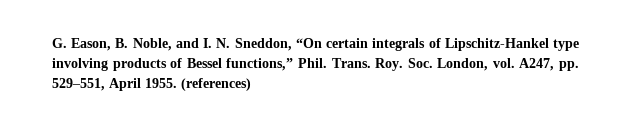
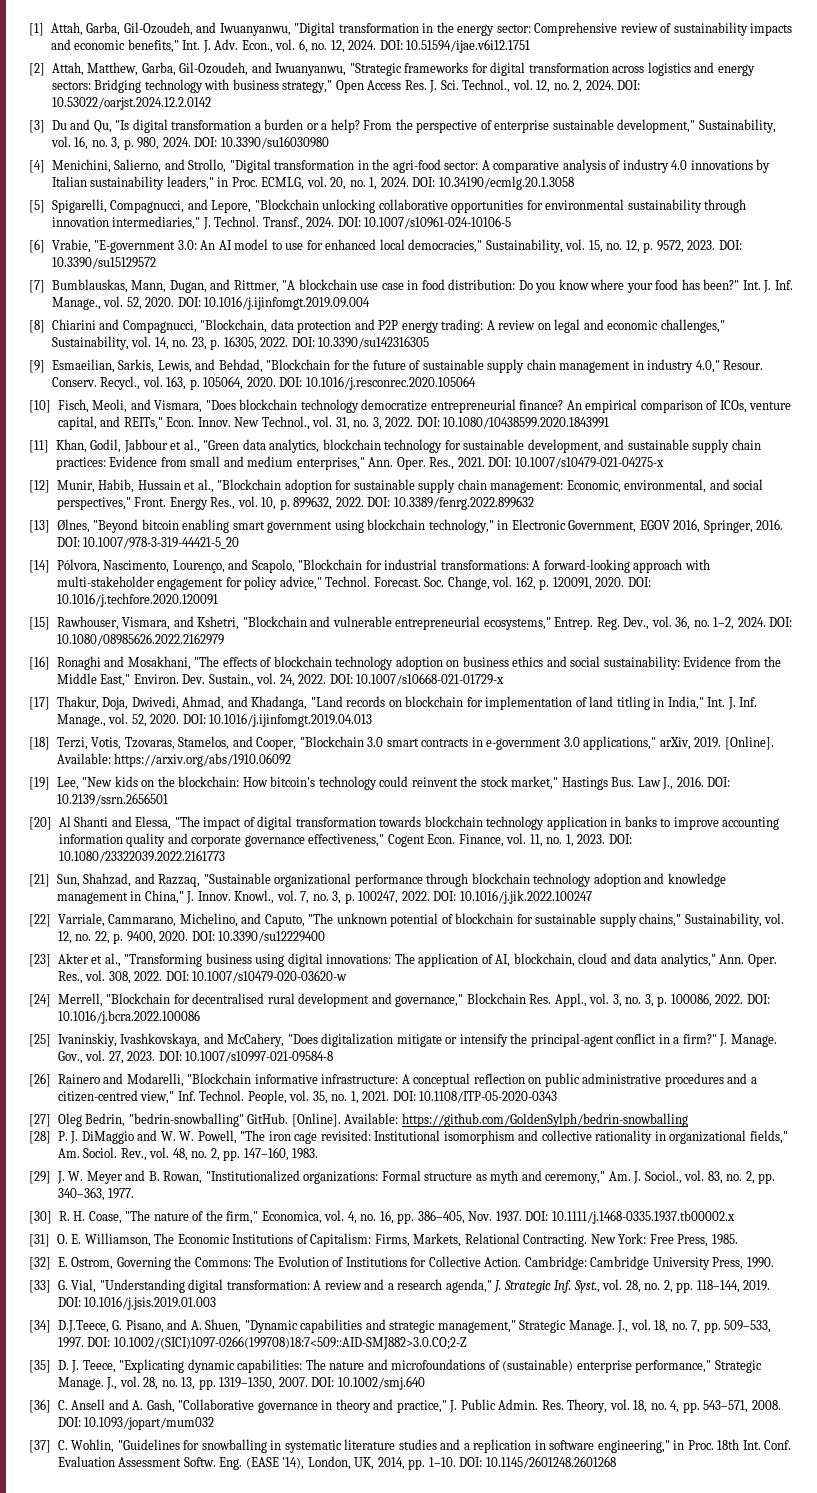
[52,38,579,51] [52,58,579,71] [52,78,251,91] G. Eason, B. Noble, and I. N. Sneddon, “On certain integrals of Lipschitz-Hankel type involving products of Bessel functions,” Phil. Trans. Roy. Soc. London, vol. A247, pp. 529–551, April 1955. (references) -> [29,22,793,36] [50,39,531,53] [29,62,755,76] [51,79,641,93] [51,97,211,110] [29,119,776,133] [50,136,329,150] [29,159,771,173] [51,176,574,190] [29,199,747,213] [51,216,512,230] [29,239,742,253] [51,257,156,269] [29,279,793,293] [51,296,371,310] [29,319,725,333] [51,336,430,350] [29,359,764,373] [51,376,476,390] [29,399,792,413] [57,416,610,430] [29,439,761,453] [55,456,664,470] [29,479,764,493] [56,496,534,510] [29,519,784,533] [56,537,240,549] [29,559,710,573] [56,576,651,590] [56,593,218,607] [29,616,793,630] [56,633,224,646] [29,656,782,670] [56,673,505,687] [29,696,758,710] [56,713,373,727] [29,736,774,750] [56,753,292,767] [29,776,731,790] [56,793,168,806] [29,816,780,830] [58,833,632,847] [58,850,225,863] [29,873,726,887] [56,890,592,904] [29,913,785,927] [57,931,326,944] [29,953,777,967] [57,970,348,984] [29,993,770,1007] [57,1010,200,1024] [29,1033,777,1047] [57,1050,334,1064] [29,1073,757,1087] [57,1090,558,1104] [29,1113,688,1127] [29,1130,788,1144] [57,1147,319,1161] [29,1170,776,1184] [57,1187,135,1201] [29,1210,735,1224] [29,1233,738,1247] [29,1256,774,1270] [29,1279,771,1293] [57,1296,217,1310] [29,1319,772,1333] [57,1336,467,1350] [29,1359,762,1373] [57,1376,425,1390] [29,1399,781,1413] [57,1417,215,1430] [29,1439,792,1453] [57,1456,616,1470] [1] Attah, Garba, Gil-Ozoudeh, and Iwuanyanwu, "Digital transformation in the energy sector: Comprehensive review of sustainability impacts and economic benefits," Int. J. Adv. Econ., vol. 6, no. 12, 2024. DOI: 10.51594/ijae.v6i12.1751 // [2] Attah, Matthew, Garba, Gil-Ozoudeh, and Iwuanyanwu, "Strategic frameworks for digital transformation across logistics and energy sectors: Bridging technology with business strategy," Open Access Res. J. Sci. Technol., vol. 12, no. 2, 2024. DOI: 10.53022/oarjst.2024.12.2.0142 // [3] Du and Qu, "Is digital transformation a burden or a help? From the perspective of enterprise sustainable development," Sustainability, vol. 16, no. 3, p. 980, 2024. DOI: 10.3390/su16030980 // [4] Menichini, Salierno, and Strollo, "Digital transformation in the agri-food sector: A comparative analysis of industry 4.0 innovations by Italian sustainability leaders," in Proc. ECMLG, vol. 20, no. 1, 2024. DOI: 10.34190/ecmlg.20.1.3058 // [5] Spigarelli, Compagnucci, and Lepore, "Blockchain unlocking collaborative opportunities for environmental sustainability through innovation intermediaries," J. Technol. Transf., 2024. DOI: 10.1007/s10961-024-10106-5 // [6] Vrabie, "E-government 3.0: An AI model to use for enhanced local democracies," Sustainability, vol. 15, no. 12, p. 9572, 2023. DOI: 10.3390/su15129572 // [7] Bumblauskas, Mann, Dugan, and Rittmer, "A blockchain use case in food distribution: Do you know where your food has been?" Int. J. Inf. Manage., vol. 52, 2020. DOI: 10.1016/j.ijinfomgt.2019.09.004 // [8] Chiarini and Compagnucci, "Blockchain, data protection and P2P energy trading: A review on legal and economic challenges," Sustainability, vol. 14, no. 23, p. 16305, 2022. DOI: 10.3390/su142316305 // [9] Esmaeilian, Sarkis, Lewis, and Behdad, "Blockchain for the future of sustainable supply chain management in industry 4.0," Resour. Conserv. Recycl., vol. 163, p. 105064, 2020. DOI: 10.1016/j.resconrec.2020.105064 // [10] Fisch, Meoli, and Vismara, "Does blockchain technology democratize entrepreneurial finance? An empirical comparison of ICOs, venture capital, and REITs," Econ. Innov. New Technol., vol. 31, no. 3, 2022. DOI: 10.1080/10438599.2020.1843991 // [11] Khan, Godil, Jabbour et al., "Green data analytics, blockchain technology for sustainable development, and sustainable supply chain practices: Evidence from small and medium enterprises," Ann. Oper. Res., 2021. DOI: 10.1007/s10479-021-04275-x // [12] Munir, Habib, Hussain et al., "Blockchain adoption for sustainable supply chain management: Economic, environmental, and social perspectives," Front. Energy Res., vol. 10, p. 899632, 2022. DOI: 10.3389/fenrg.2022.899632 // [13] Ølnes, "Beyond bitcoin enabling smart government using blockchain technology," in Electronic Government, EGOV 2016, Springer, 2016. DOI: 10.1007/978-3-319-44421-5_20 // [14] Pólvora, Nascimento, Lourenço, and Scapolo, "Blockchain for industrial transformations: A forward-looking approach with multi-stakeholder engagement for policy advice," Technol. Forecast. Soc. Change, vol. 162, p. 120091, 2020. DOI: 10.1016/j.techfore.2020.120091 // [15] Rawhouser, Vismara, and Kshetri, "Blockchain and vulnerable entrepreneurial ecosystems," Entrep. Reg. Dev., vol. 36, no. 1–2, 2024. DOI: 10.1080/08985626.2022.2162979 // [16] Ronaghi and Mosakhani, "The effects of blockchain technology adoption on business ethics and social sustainability: Evidence from the Middle East," Environ. Dev. Sustain., vol. 24, 2022. DOI: 10.1007/s10668-021-01729-x // [17] Thakur, Doja, Dwivedi, Ahmad, and Khadanga, "Land records on blockchain for implementation of land titling in India," Int. J. Inf. Manage., vol. 52, 2020. DOI: 10.1016/j.ijinfomgt.2019.04.013 // [18] Terzi, Votis, Tzovaras, Stamelos, and Cooper, "Blockchain 3.0 smart contracts in e-government 3.0 applications," arXiv, 2019. [Online]. Available: https://arxiv.org/abs/1910.06092 // [19] Lee, "New kids on the blockchain: How bitcoin's technology could reinvent the stock market," Hastings Bus. Law J., 2016. DOI: 10.2139/ssrn.2656501 // [20] Al Shanti and Elessa, "The impact of digital transformation towards blockchain technology application in banks to improve accounting information quality and corporate governance effectiveness," Cogent Econ. Finance, vol. 11, no. 1, 2023. DOI: 10.1080/23322039.2022.2161773 // [21] Sun, Shahzad, and Razzaq, "Sustainable organizational performance through blockchain technology adoption and knowledge management in China," J. Innov. Knowl., vol. 7, no. 3, p. 100247, 2022. DOI: 10.1016/j.jik.2022.100247 // [22] Varriale, Cammarano, Michelino, and Caputo, "The unknown potential of blockchain for sustainable supply chains," Sustainability, vol. 12, no. 22, p. 9400, 2020. DOI: 10.3390/su12229400 // [23] Akter et al., "Transforming business using digital innovations: The application of AI, blockchain, cloud and data analytics," Ann. Oper. Res., vol. 308, 2022. DOI: 10.1007/s10479-020-03620-w // [24] Merrell, "Blockchain for decentralised rural development and governance," Blockchain Res. Appl., vol. 3, no. 3, p. 100086, 2022. DOI: 10.1016/j.bcra.2022.100086 // [25] Ivaninskiy, Ivashkovskaya, and McCahery, "Does digitalization mitigate or intensify the principal-agent conflict in a firm?" J. Manage. Gov., vol. 27, 2023. DOI: 10.1007/s10997-021-09584-8 // [26] Rainero and Modarelli, "Blockchain informative infrastructure: A conceptual reflection on public administrative procedures and a citizen-centred view," Inf. Technol. People, vol. 35, no. 1, 2021. DOI: 10.1108/ITP-05-2020-0343 // [27] Oleg Bedrin, "bedrin-snowballing" GitHub. [Online]. Available: https://github.com/GoldenSylph/bedrin-snowballing // [28] P. J. DiMaggio and W. W. Powell, "The iron cage revisited: Institutional isomorphism and collective rationality in organizational fields," Am. Sociol. Rev., vol. 48, no. 2, pp. 147–160, 1983. // [29] J. W. Meyer and B. Rowan, "Institutionalized organizations: Formal structure as myth and ceremony," Am. J. Sociol., vol. 83, no. 2, pp. 340–363, 1977. // [30] R. H. Coase, "The nature of the firm," Economica, vol. 4, no. 16, pp. 386–405, Nov. 1937. DOI: 10.1111/j.1468-0335.1937.tb00002.x // [31] O. E. Williamson, The Economic Institutions of Capitalism: Firms, Markets, Relational Contracting. New York: Free Press, 1985. // [32] E. Ostrom, Governing the Commons: The Evolution of Institutions for Collective Action. Cambridge: Cambridge University Press, 1990. // [33] G. Vial, "Understanding digital transformation: A review and a research agenda," J. Strategic Inf. Syst., vol. 28, no. 2, pp. 118–144, 2019. DOI: 10.1016/j.jsis.2019.01.003 // [34] D.J.Teece, G. Pisano, and A. Shuen, "Dynamic capabilities and strategic management," Strategic Manage. J., vol. 18, no. 7, pp. 509–533, 1997. DOI: 10.1002/(SICI)1097-0266(199708)18:7<509::AID-SMJ882>3.0.CO;2-Z // [35] D. J. Teece, "Explicating dynamic capabilities: The nature and microfoundations of (sustainable) enterprise performance," Strategic Manage. J., vol. 28, no. 13, pp. 1319–1350, 2007. DOI: 10.1002/smj.640 // [36] C. Ansell and A. Gash, "Collaborative governance in theory and practice," J. Public Admin. Res. Theory, vol. 18, no. 4, pp. 543–571, 2008. DOI: 10.1093/jopart/mum032 // [37] C. Wohlin, "Guidelines for snowballing in systematic literature studies and a replication in software engineering," in Proc. 18th Int. Conf. Evaluation Assessment Softw. Eng. (EASE '14), London, UK, 2014, pp. 1–10. DOI: 10.1145/2601248.2601268

